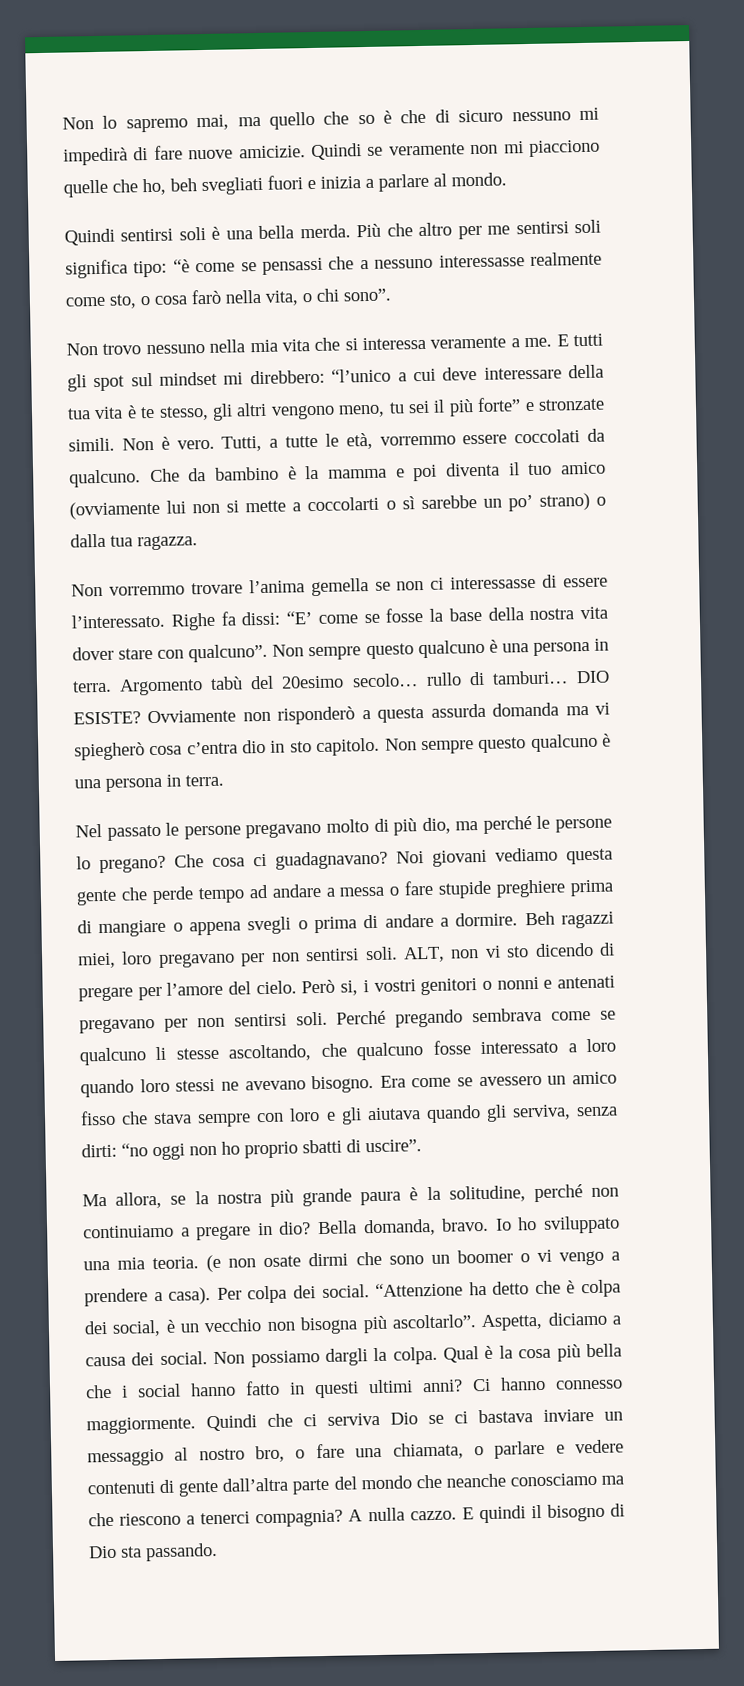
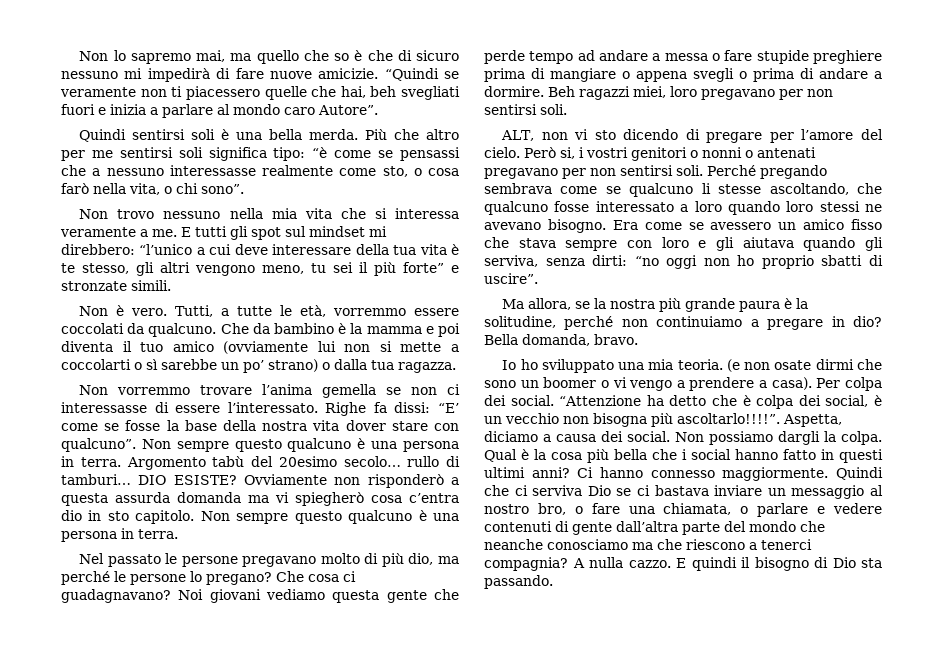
[311,143,362,161] Quindi -> [384,68,439,81] “Quindi
[503,139,600,157] mi piacciono -> [171,86,260,100] ti piacessero
[142,178,166,196] ho, -> [340,86,366,98] hai,
[451,172,507,187] mondo. -> [233,104,378,115] mondo caro Autore”.
(115, 444) none -> (171, 285) //
(398, 953) none -> (567, 109) //
[543,979,553,989] e -> [745,150,753,158] o
(490, 1224) none -> (638, 339) //
[391,1314,476,1329] ascoltarlo”. -> [677,413,780,424] ascoltarlo!!!!”.

